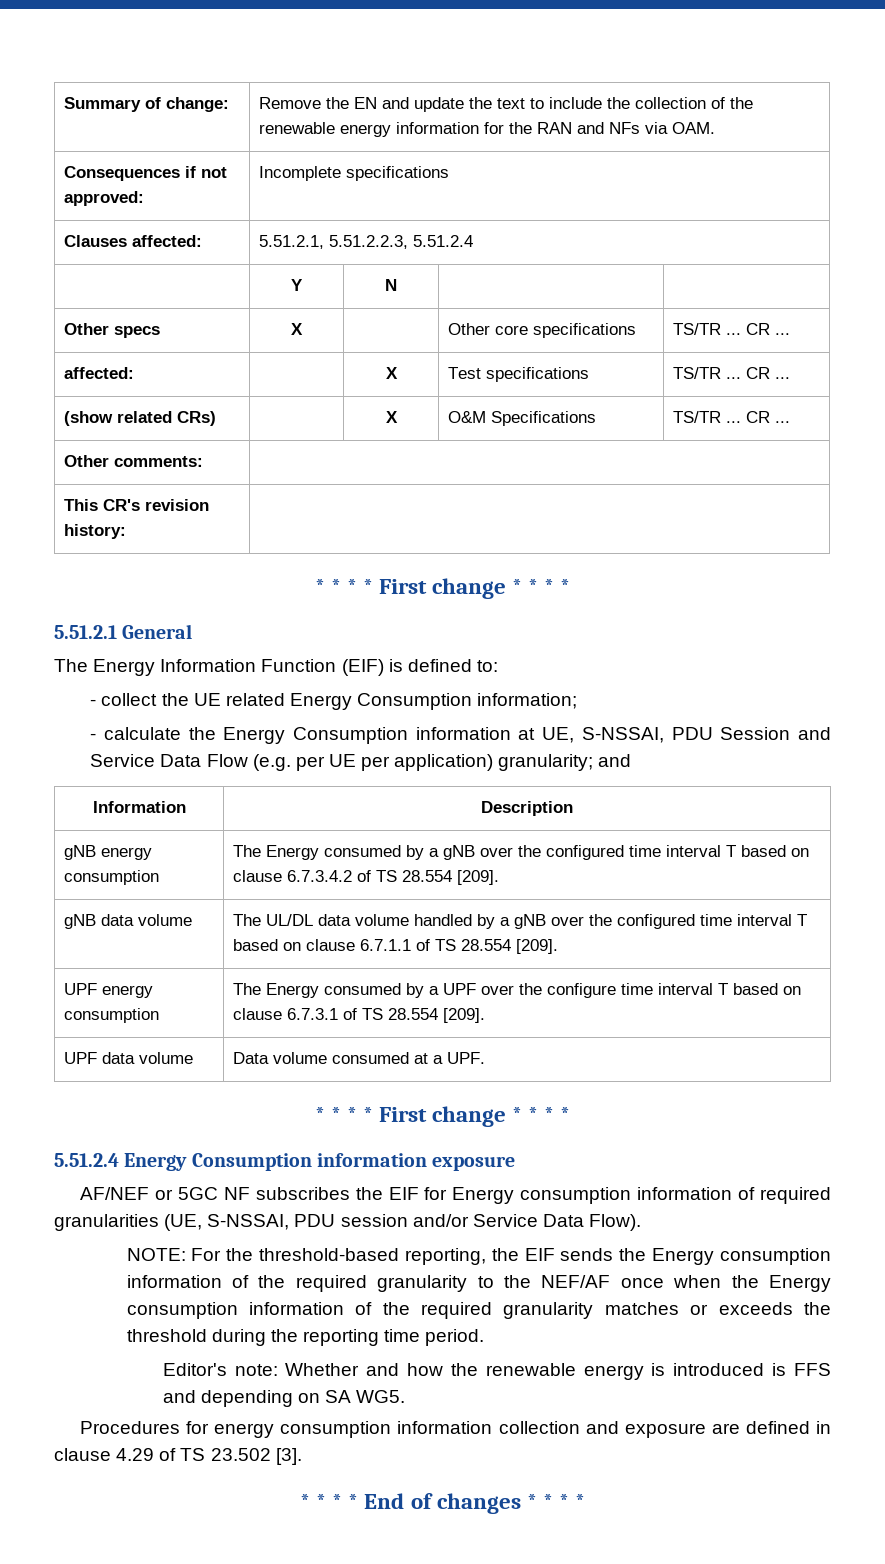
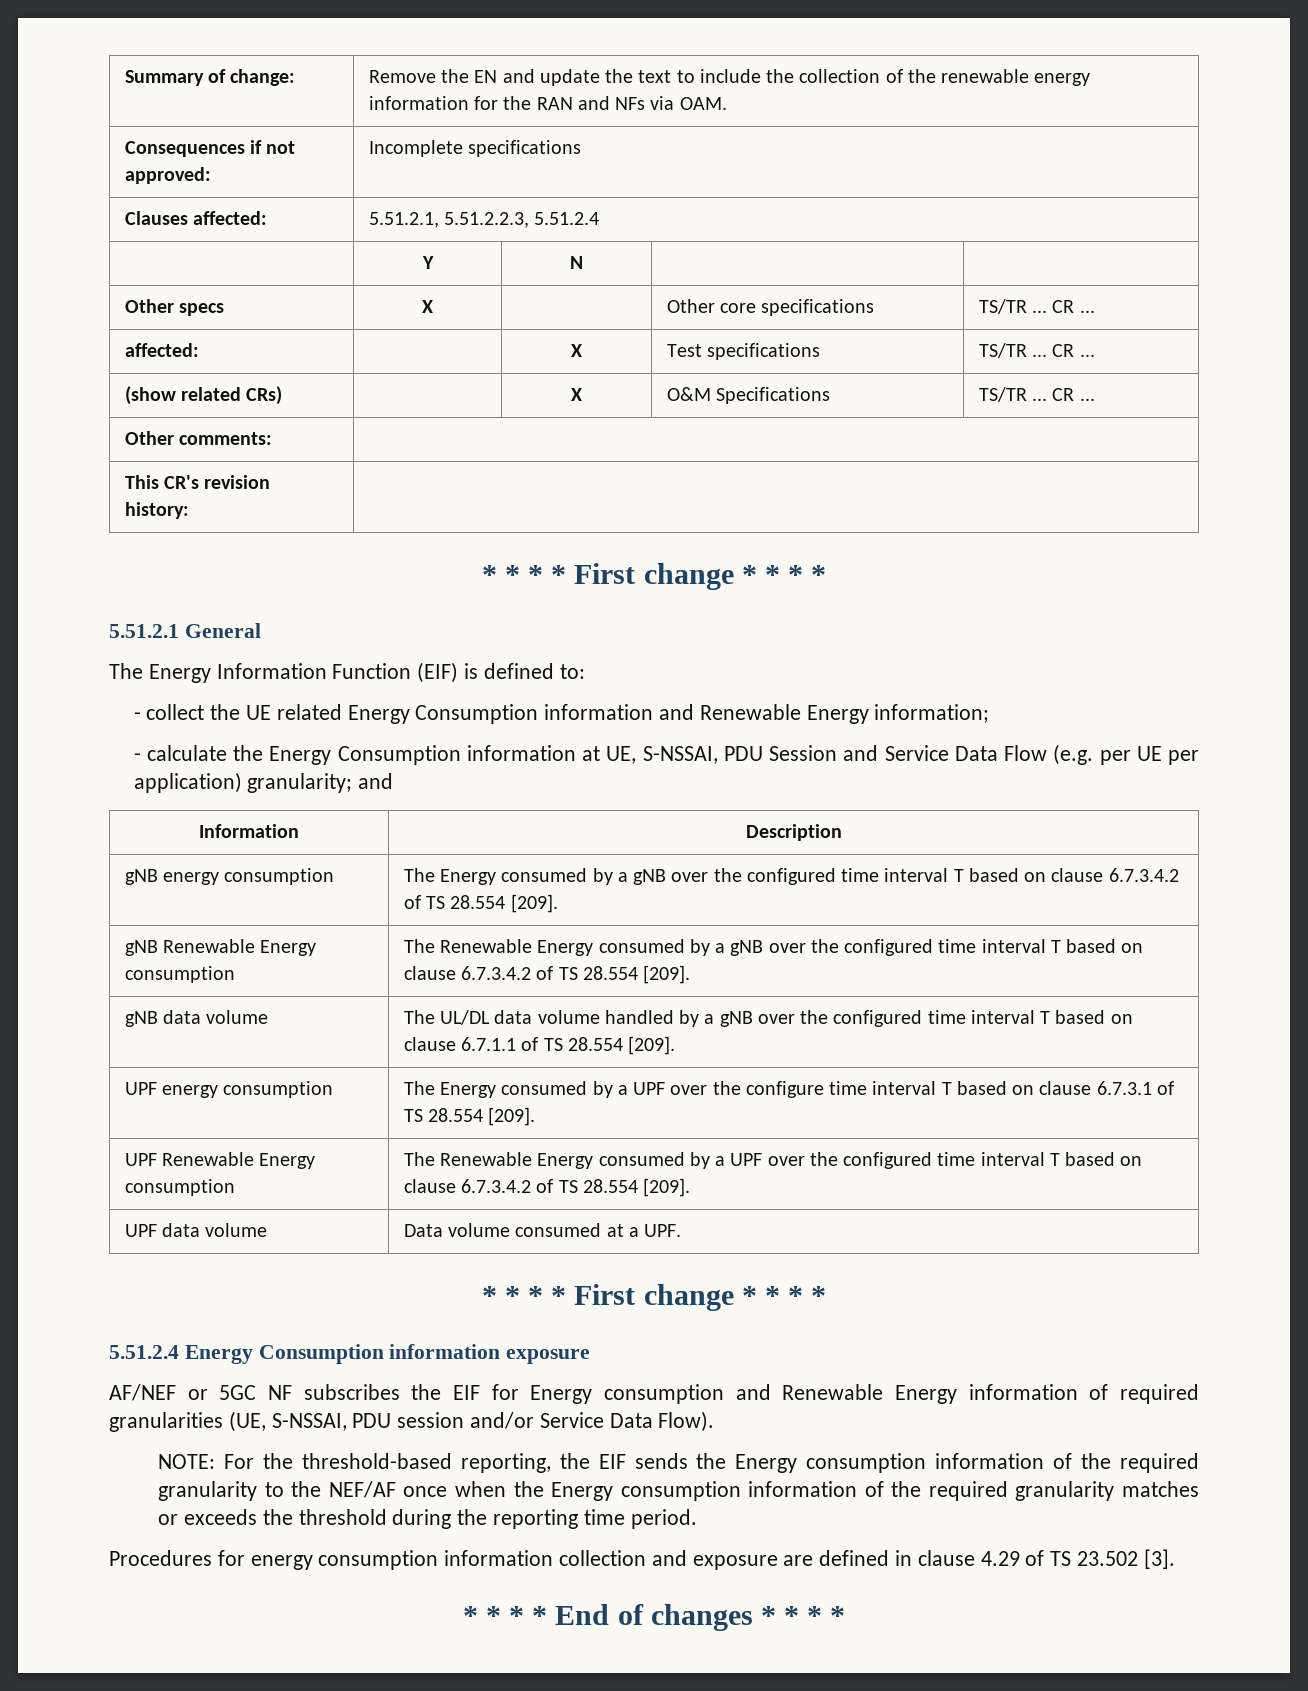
(473, 701) none -> [544,704,869,724] information and Renewable Energy
(500, 877) none -> [124,939,317,956] [124,966,235,983] [403,939,1144,956] [403,965,691,984] // gNB Renewable Energy consumption | The Renewable Energy consumed by a gNB over the configured time interval T based on clause 6.7.3.4.2 of TS 28.554 [209].
(486, 1015) none -> [124,1152,316,1169] [124,1179,235,1196] [403,1152,1143,1169] [403,1178,691,1197] // UPF Renewable Energy consumption | The Renewable Energy consumed by a UPF over the configured time interval T based on clause 6.7.3.4.2 of TS 28.554 [209].
(632, 1195) none -> [735,1384,957,1404] and Renewable Energy
[162,1363,832,1380] [162,1390,406,1407] // Editor's note: Whether and how the renewable energy is introduced is FFS and depending on SA WG5. -> (697, 1519) none

